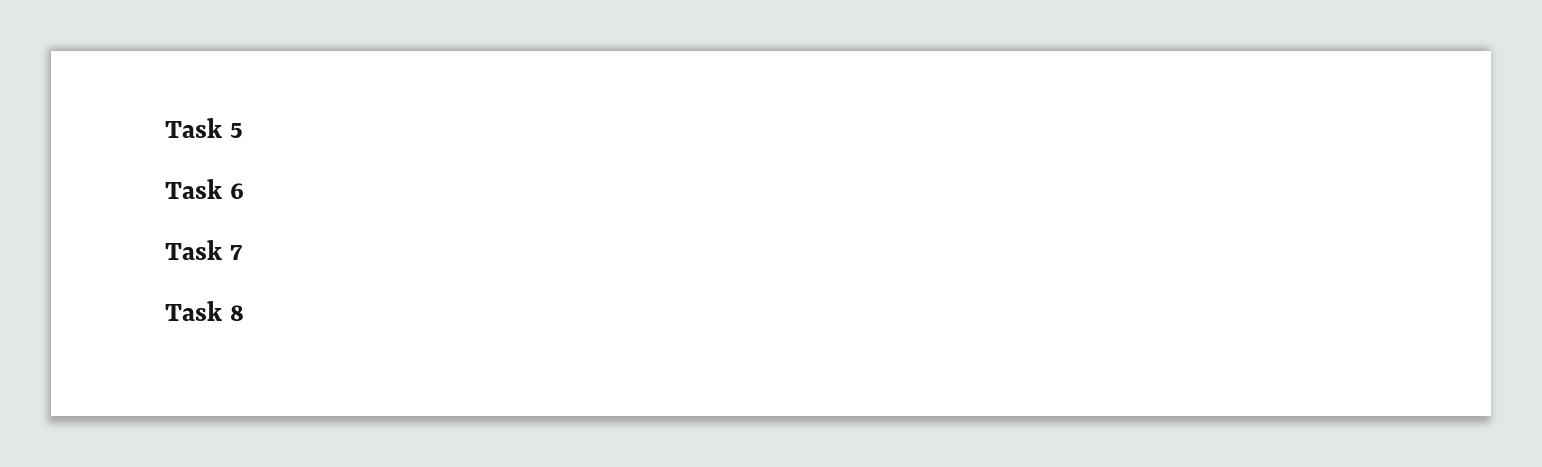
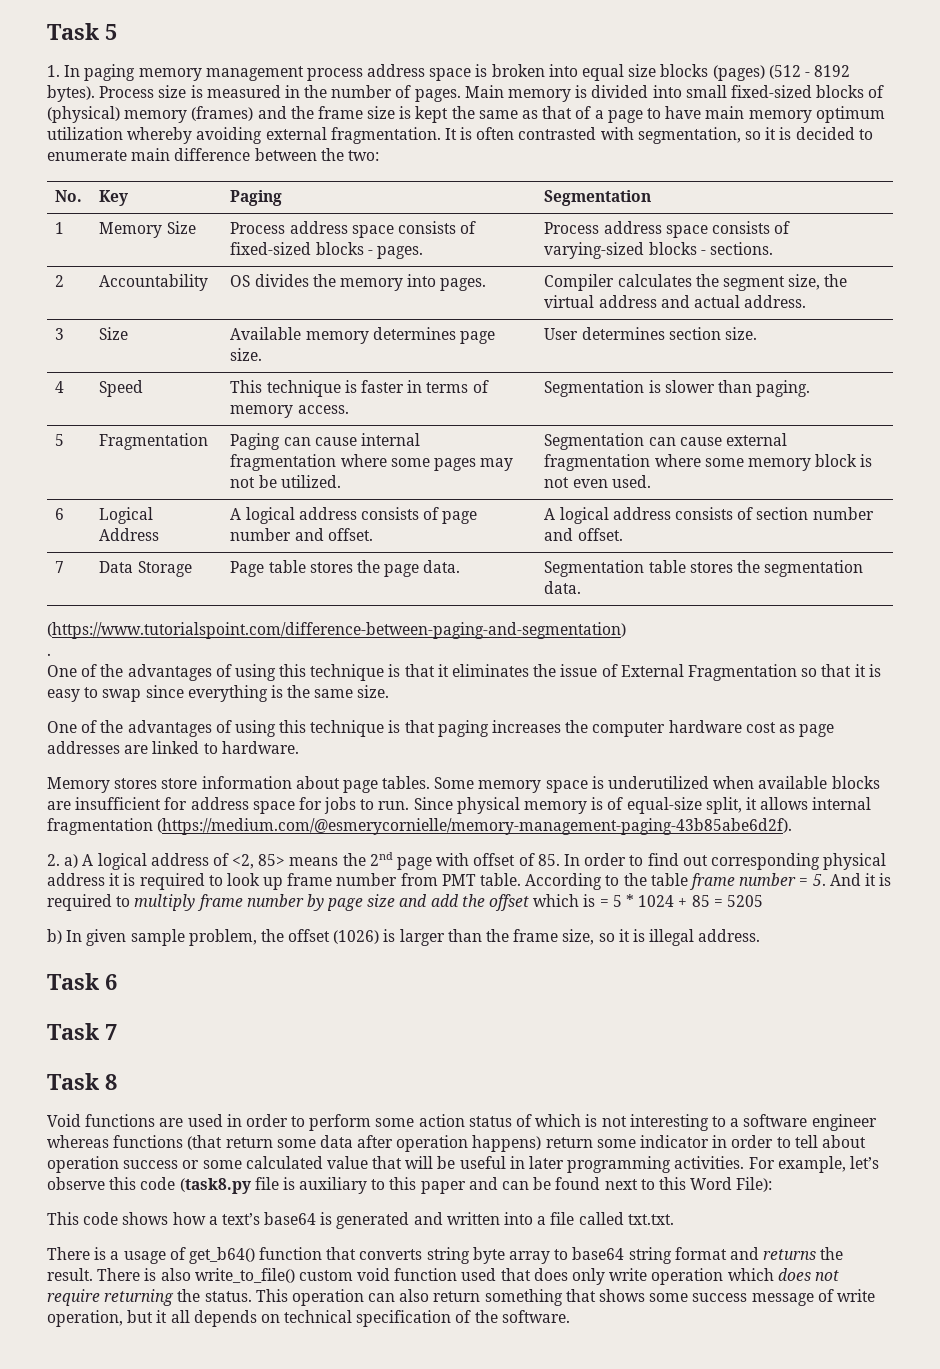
(243, 130) none -> [47,64,851,81] [47,85,885,102] [47,106,885,123] [47,127,873,144] [47,148,379,161] [55,190,83,202] [99,190,129,206] [230,190,283,206] [544,190,652,206] [55,222,65,234] [99,221,196,238] [230,221,477,238] [230,242,423,259] [544,221,791,238] [544,242,773,259] [55,275,65,287] [99,274,209,291] [230,274,487,291] [544,274,848,291] [544,295,807,308] [55,328,65,340] [99,327,129,340] [230,327,495,344] [230,348,263,361] [544,327,757,340] [55,381,65,393] [99,380,144,397] [230,380,489,397] [230,405,349,418] [544,380,811,397] [55,434,65,446] [99,433,209,450] [230,433,420,450] [230,454,514,471] [230,475,341,488] [544,433,787,450] [544,454,873,471] [544,475,651,488] [55,508,65,520] [99,507,154,524] [99,528,160,541] [230,507,478,524] [230,528,373,541] [544,507,874,524] [544,528,623,541] [55,561,65,573] [99,561,192,577] [230,560,461,577] [544,560,864,577] [544,581,582,594] [47,622,626,639] [47,653,51,656] [47,664,881,681] [47,685,390,702] [47,720,835,737] [47,741,299,754] [47,776,880,793] [47,797,872,814] [47,818,793,835] [47,852,887,870] [47,873,892,890] [47,894,763,911] [47,929,761,946] // 1. In paging memory management process address space is broken into equal size blocks (pages) (512 - 8192 bytes). Process size is measured in the number of pages. Main memory is divided into small fixed-sized blocks of (physical) memory (frames) and the frame size is kept the same as that of a page to have main memory optimum utilization whereby avoiding external fragmentation. It is often contrasted with segmentation, so it is decided to enumerate main difference between the two: // No. | Key | Paging | Segmentation // 1 | Memory Size | Process address space consists of fixed-sized blocks - pages. | Process address space consists of varying-sized blocks - sections. // 2 | Accountability | OS divides the memory into pages. | Compiler calculates the segment size, the virtual address and actual address. // 3 | Size | Available memory determines page size. | User determines section size. // 4 | Speed | This technique is faster in terms of memory access. | Segmentation is slower than paging. // 5 | Fragmentation | Paging can cause internal fragmentation where some pages may not be utilized. | Segmentation can cause external fragmentation where some memory block is not even used. // 6 | Logical Address | A logical address consists of page number and offset. | A logical address consists of section number and offset. // 7 | Data Storage | Page table stores the page data. | Segmentation table stores the segmentation data. // (https://www.tutorialspoint.com/difference-between-paging-and-segmentation) // . // One of the advantages of using this technique is that it eliminates the issue of External Fragmentation so that it is easy to swap since everything is the same size. // One of the advantages of using this technique is that paging increases the computer hardware cost as page addresses are linked to hardware. // Memory stores store information about page tables. Some memory space is underutilized when available blocks are insufficient for address space for jobs to run. Since physical memory is of equal-size split, it allows internal fragmentation (https://medium.com/@esmerycornielle/memory-management-paging-43b85abe6d2f). // 2. a) A logical address of <2, 85> means the 2nd page with offset of 85. In order to find out corresponding physical address it is required to look up frame number from PMT table. According to the table frame number = 5. And it is required to multiply frame number by page size and add the offset which is = 5 * 1024 + 85 = 5205 // b) In given sample problem, the offset (1026) is larger than the frame size, so it is illegal address.
(244, 313) none -> [47,1114,877,1131] [47,1135,866,1152] [47,1156,879,1173] [47,1177,773,1194] [47,1212,674,1229] [47,1247,844,1264] [47,1268,839,1285] [47,1289,875,1306] [47,1310,570,1327] // Void functions are used in order to perform some action status of which is not interesting to a software engineer whereas functions (that return some data after operation happens) return some indicator in order to tell about operation success or some calculated value that will be useful in later programming activities. For example, let’s observe this code (task8.py file is auxiliary to this paper and can be found next to this Word File): // This code shows how a text’s base64 is generated and written into a file called txt.txt. // There is a usage of get_b64() function that converts string byte array to base64 string format and returns the result. There is also write_to_file() custom void function used that does only write operation which does not require returning the status. This operation can also return something that shows some success message of write operation, but it all depends on technical specification of the software.

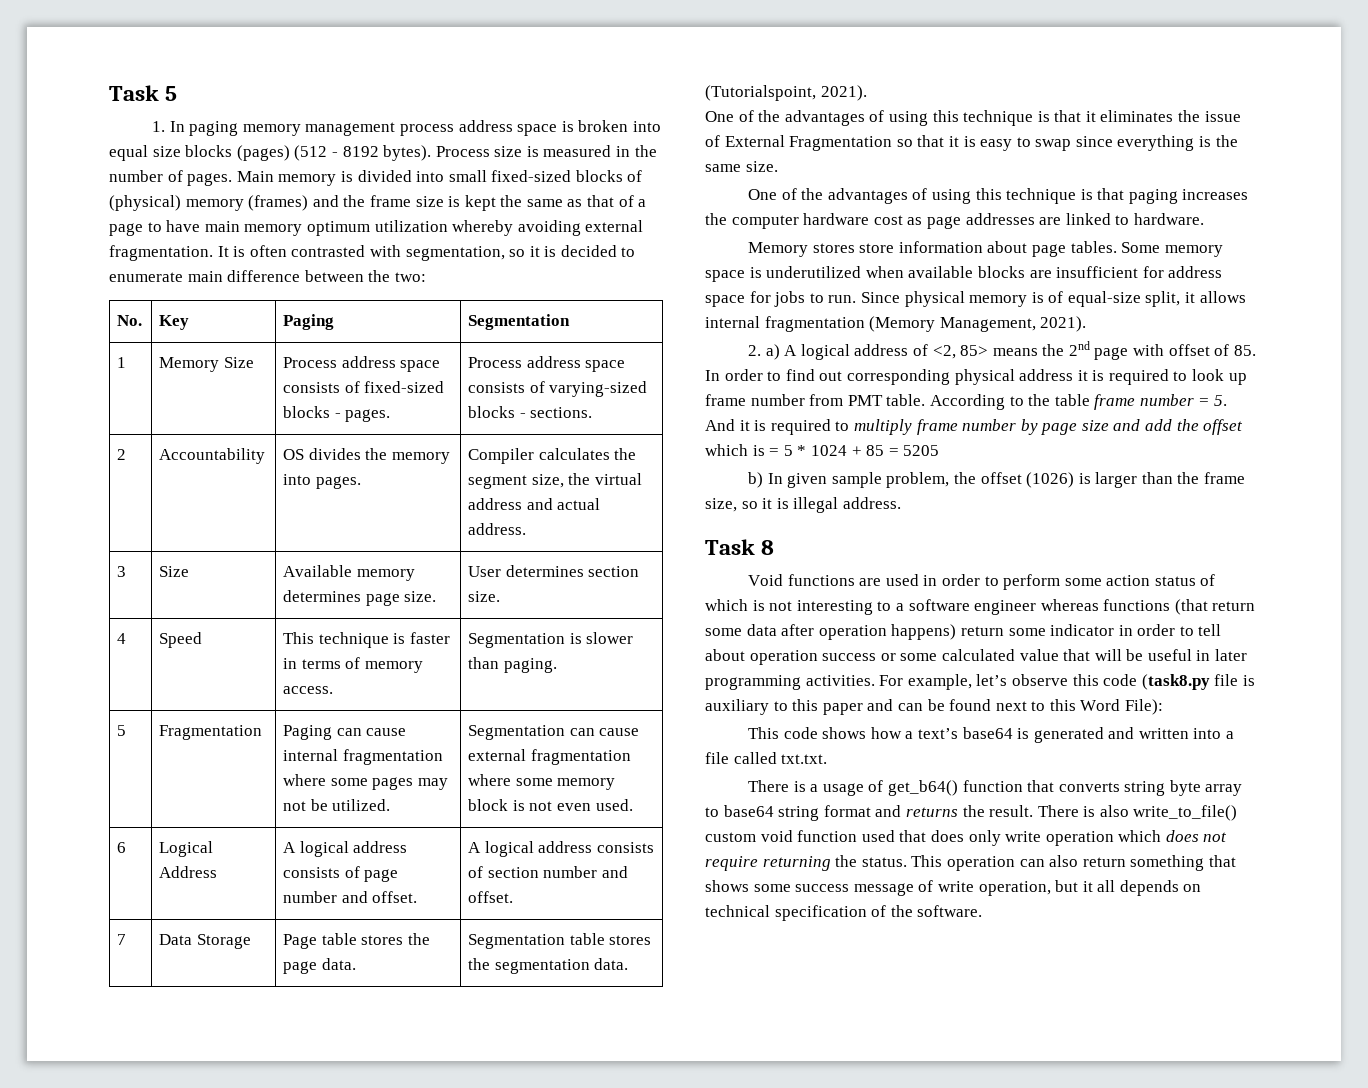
[47,622,626,639] [47,653,51,656] (https://www.tutorialspoint.com/difference-between-paging-and-segmentation) // . -> [705,85,867,101] (Tutorialspoint, 2021).
[157,818,793,835] (https://medium.com/@esmerycornielle/memory-management-paging-43b85abe6d2f). -> [869,316,1087,332] (Memory Management, 2021).
[47,973,117,990] [47,1023,117,1040] // Task 6 // Task 7 -> (901, 503) none

